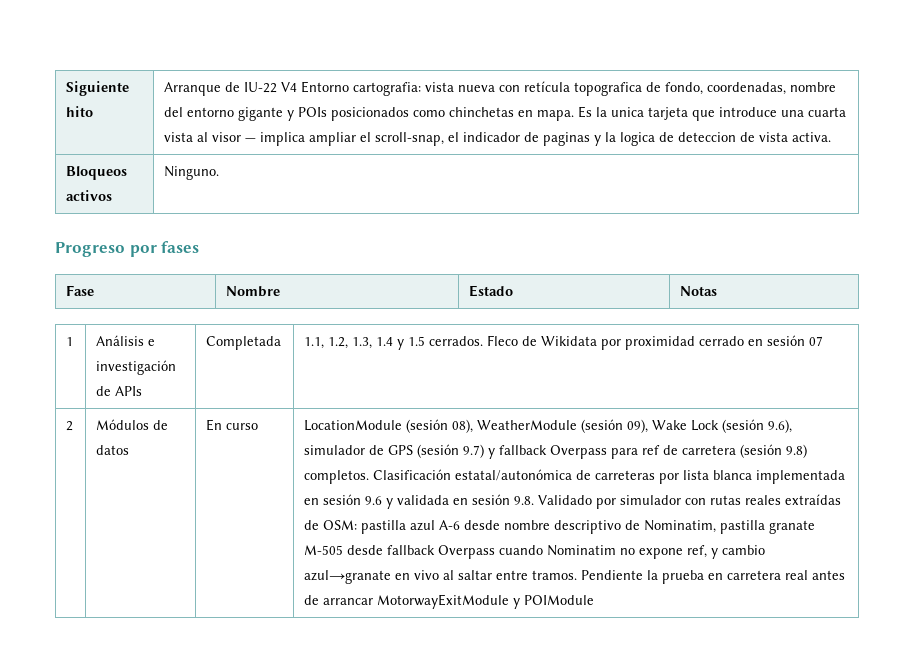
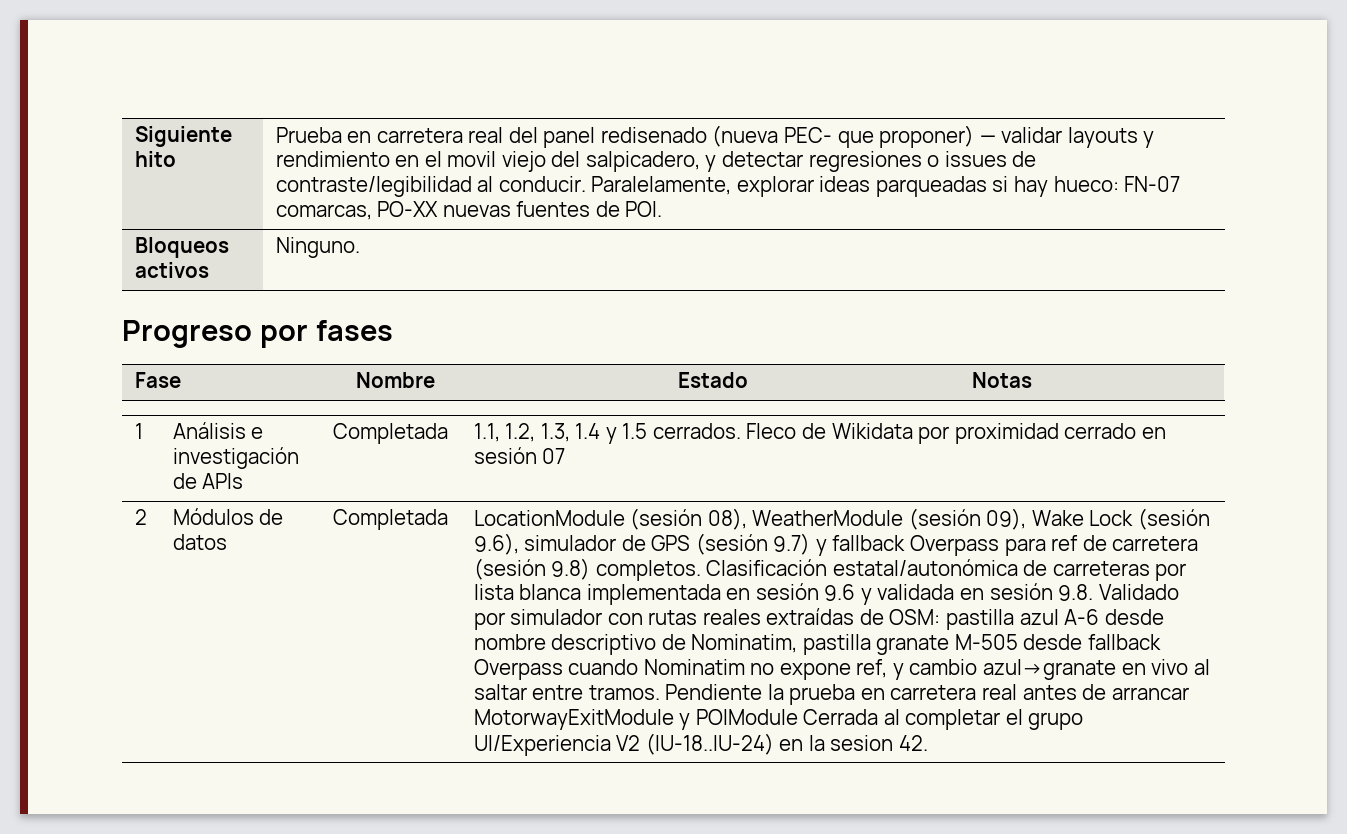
[164,81,837,96] [164,106,847,121] [164,132,832,146] Arranque de IU-22 V4 Entorno cartografia: vista nueva con retícula topografica de fondo, coordenadas, nombre del entorno gigante y POIs posicionados como chinchetas en mapa. Es la unica tarjeta que introduce una cuarta vista al visor — implica ampliar el scroll-snap, el indicador de paginas y la logica de deteccion de vista activa. -> [275,125,1155,148] [275,151,1037,172] [275,176,1181,197] [275,201,663,220] Prueba en carretera real del panel redisenado (nueva PEC- que proponer) — validar layouts y rendimiento en el movil viejo del salpicadero, y detectar regresiones o issues de contraste/legibilidad al conducir. Paralelamente, explorar ideas parqueadas si hay hueco: FN-07 comarcas, PO-XX nuevas fuentes de POI.
[206,419,259,431] En curso -> [332,509,448,530] Completada
(595, 600) none -> [803,709,1084,730] [473,733,928,756] Cerrada al completar el grupo UI/Experiencia V2 (IU-18..IU-24) en la sesion 42.

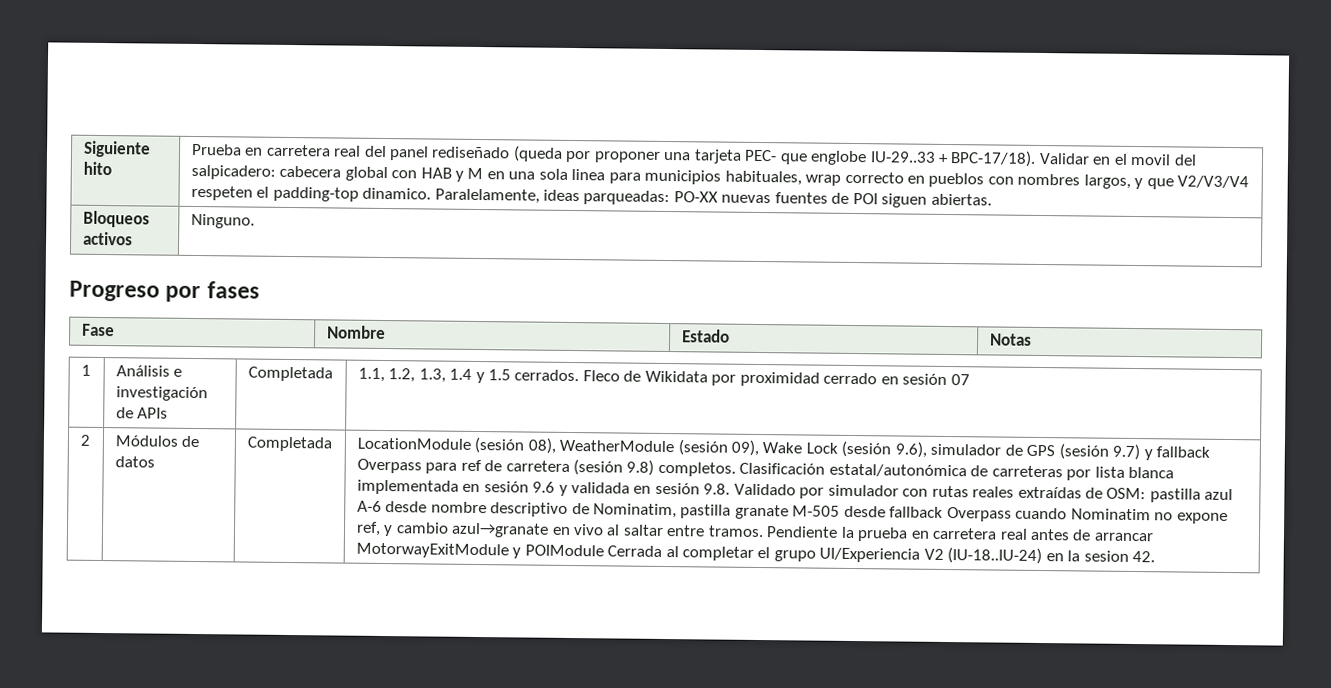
[600,125,1155,148] [275,151,1037,172] [275,176,1181,197] [275,204,372,220] redisenado (nueva PEC- que proponer) — validar layouts y rendimiento en el movil viejo del salpicadero, y detectar regresiones o issues de contraste/legibilidad al conducir. Paralelamente, explorar ideas parqueadas si hay hueco: FN-07 comarcas, -> [431,145,1197,167] [190,164,1250,190] [190,185,671,206] rediseñado (queda por proponer una tarjeta PEC- que englobe IU-29..33 + BPC-17/18). Validar en el movil del salpicadero: cabecera global con HAB y M en una sola linea para municipios habituales, wrap correcto en pueblos con nombres largos, y que V2/V3/V4 respeten el padding-top dinamico. Paralelamente, ideas parqueadas:
[625,201,663,217] POI. -> [852,192,992,208] POI siguen abiertas.

